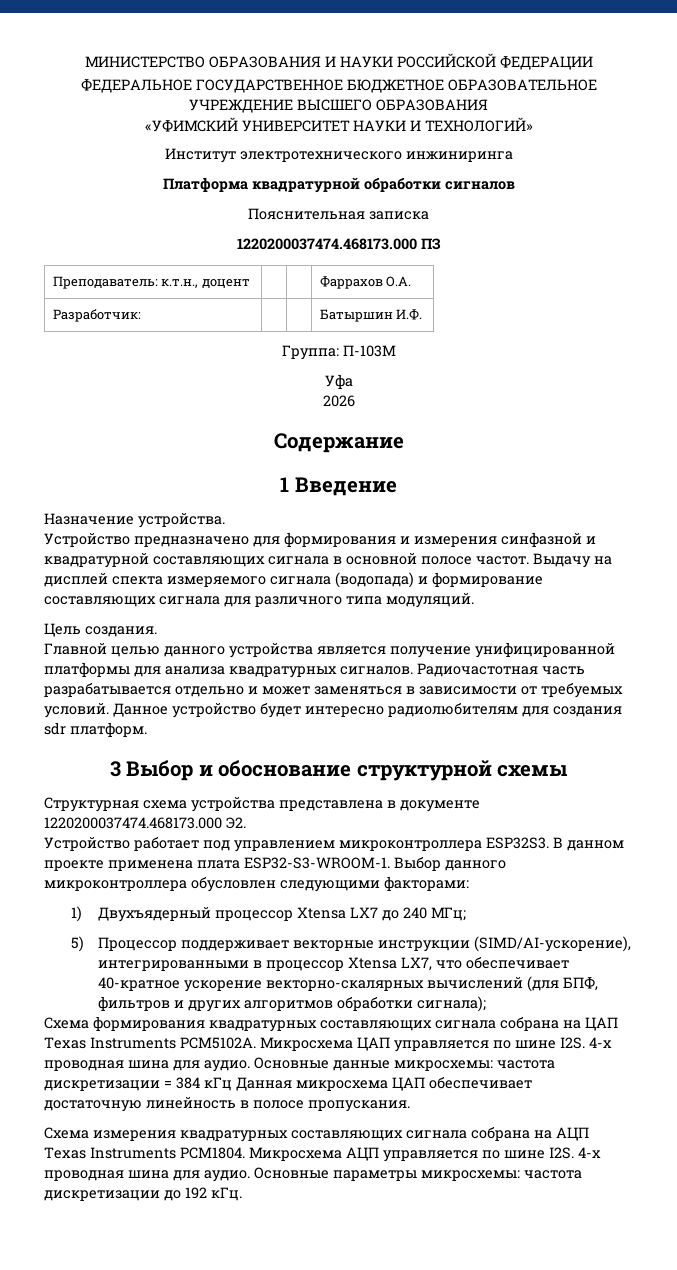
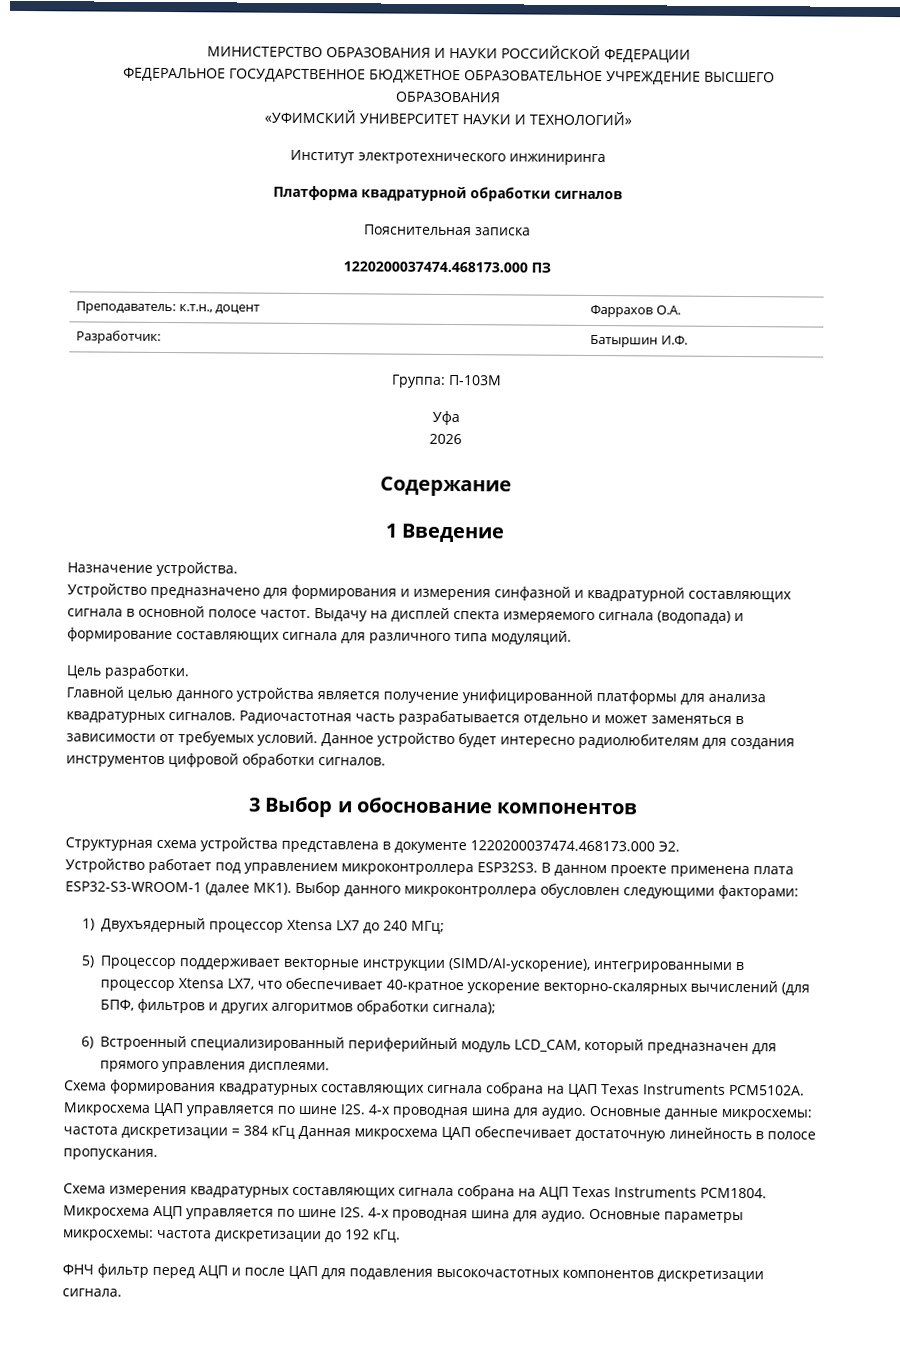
[85,626,157,637] создания. -> [104,664,190,680] разработки.
[44,722,147,737] sdr платформ. -> [66,753,386,769] инструментов цифровой обработки сигналов.
[356,760,569,781] структурной схемы -> [497,802,639,815] компонентов
[244,857,390,869] ESP32-S3-WROOM-1. -> [65,881,292,896] ESP32-S3-WROOM-1 (далее МК1).
(487, 1004) none -> [81,1035,778,1055] [100,1060,331,1074] // 6) Встроенный специализированный периферийный модуль LCD_CAM, который предназначен для прямого управления дисплеями.
(242, 1194) none -> [62,1263,764,1283] [62,1288,122,1297] // ФНЧ фильтр перед АЦП и после ЦАП для подавления высокочастотных компонентов дискретизации сигнала.

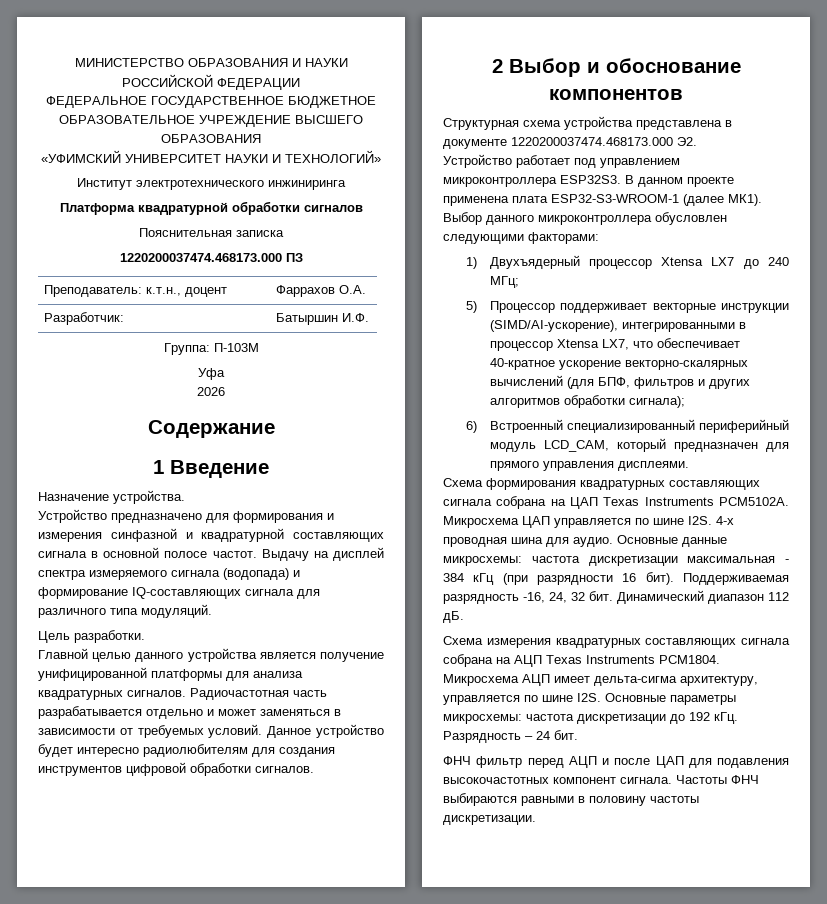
[453,611,500,620] спекта -> [38,570,86,580] спектра
[176,631,280,643] составляющих -> [132,587,241,599] IQ-составляющих
[248,797,261,812] 3 -> [491,59,503,73] 2
[231,1125,816,1142] [63,1148,158,1160] = 384 кГц Данная микросхема ЦАП обеспечивает достаточную линейность в полосе пропускания. -> [687,556,789,563] [443,572,789,585] [443,590,789,604] [443,611,464,623] максимальная - 384 кГц (при разрядности 16 бит). Поддерживаемая разрядность -16, 24, 32 бит. Динамический диапазон 112 дБ.
[186,1207,586,1222] управляется по шине I2S. 4-х проводная шина для аудио. -> [554,676,758,686] [443,693,601,705] имеет дельта-сигма архитектуру, управляется по шине I2S.
(401, 1236) none -> [443,730,578,743] Разрядность – 24 бит.
[562,1269,764,1283] [62,1288,122,1297] компонентов дискретизации сигнала. -> [553,775,759,784] [443,793,699,806] [443,815,536,825] компонент сигнала. Частоты ФНЧ выбираются равными в половину частоты дискретизации.

